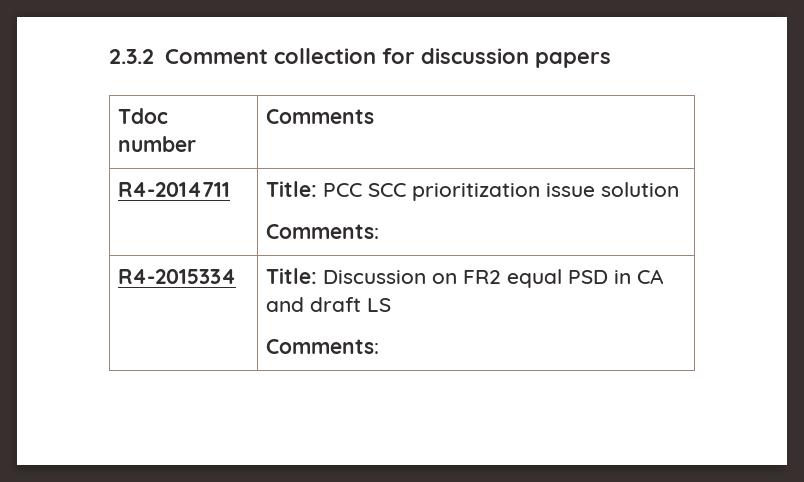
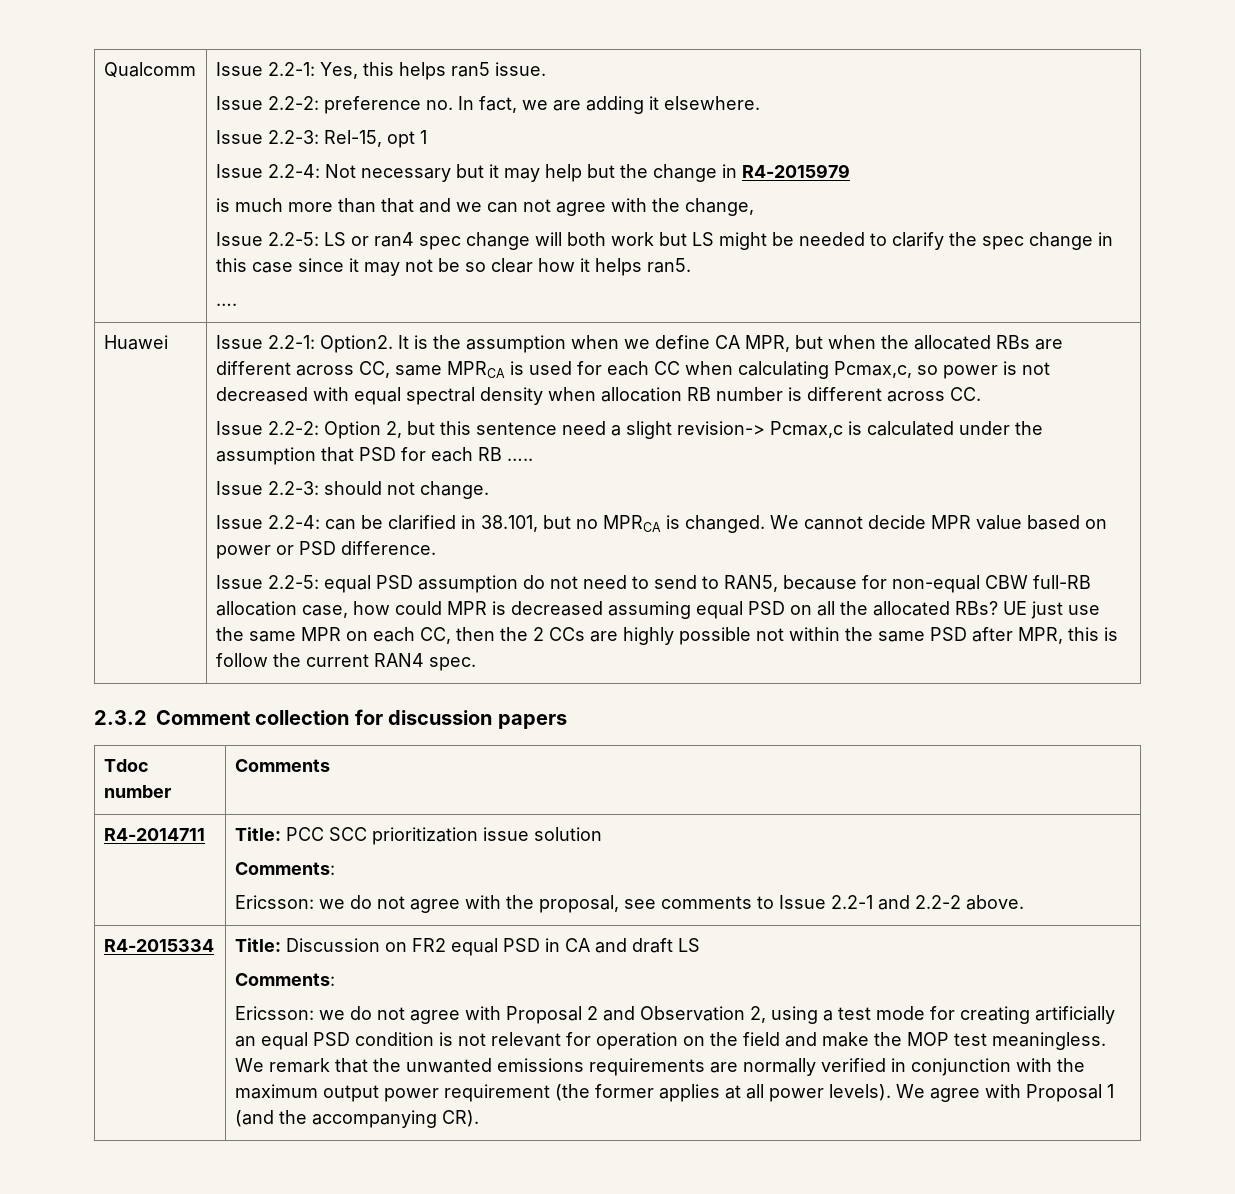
(109, 56) none -> [103,62,196,78] [215,62,546,80] [215,96,760,114] [215,130,427,148] [215,164,850,182] [215,198,754,216] [215,232,1113,250] [215,258,691,276] [215,303,237,306] [103,335,168,350] [215,335,1063,353] [215,361,1050,379] [215,387,981,405] [215,421,1043,439] [215,447,533,465] [215,481,489,499] [215,515,1107,533] [215,541,436,559] [215,575,1091,593] [215,601,1100,619] [215,627,1118,645] [215,653,476,671] Qualcomm | Issue 2.2-1: Yes, this helps ran5 issue. // Issue 2.2-2: preference no. In fact, we are adding it elsewhere. // Issue 2.2-3: Rel-15, opt 1 // Issue 2.2-4: Not necessary but it may help but the change in R4-2015979 // is much more than that and we can not agree with the change, // Issue 2.2-5: LS or ran4 spec change will both work but LS might be needed to clarify the spec change in this case since it may not be so clear how it helps ran5. // …. // Huawei | Issue 2.2-1: Option2. It is the assumption when we define CA MPR, but when the allocated RBs are different across CC, same MPRCA is used for each CC when calculating Pcmax,c, so power is not decreased with equal spectral density when allocation RB number is different across CC. // Issue 2.2-2: Option 2, but this sentence need a slight revision-> Pcmax,c is calculated under the assumption that PSD for each RB ….. // Issue 2.2-3: should not change. // Issue 2.2-4: can be clarified in 38.101, but no MPRCA is changed. We cannot decide MPR value based on power or PSD difference. // Issue 2.2-5: equal PSD assumption do not need to send to RAN5, because for non-equal CBW full-RB allocation case, how could MPR is decreased assuming equal PSD on all the allocated RBs? UE just use the same MPR on each CC, then the 2 CCs are highly possible not within the same PSD after MPR, this is follow the current RAN4 spec. //
(379, 231) none -> [234,895,1024,913] // Ericsson: we do not agree with the proposal, see comments to Issue 2.2-1 and 2.2-2 above.
(379, 346) none -> [234,1006,1115,1024] [234,1032,1106,1050] [234,1058,1085,1076] [234,1084,1114,1102] [234,1110,479,1128] // Ericsson: we do not agree with Proposal 2 and Observation 2, using a test mode for creating artificially an equal PSD condition is not relevant for operation on the field and make the MOP test meaningless. We remark that the unwanted emissions requirements are normally verified in conjunction with the maximum output power requirement (the former applies at all power levels). We agree with Proposal 1 (and the accompanying CR).

